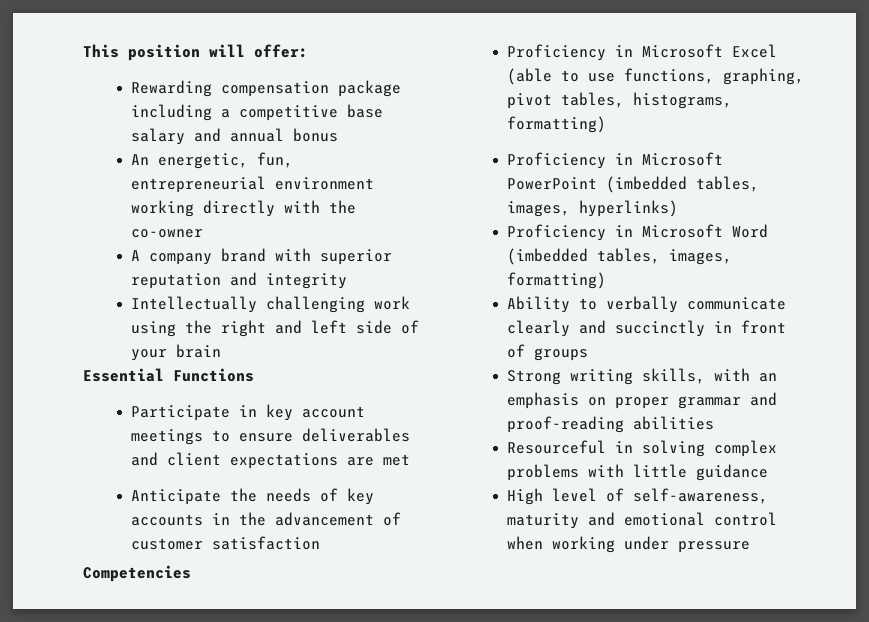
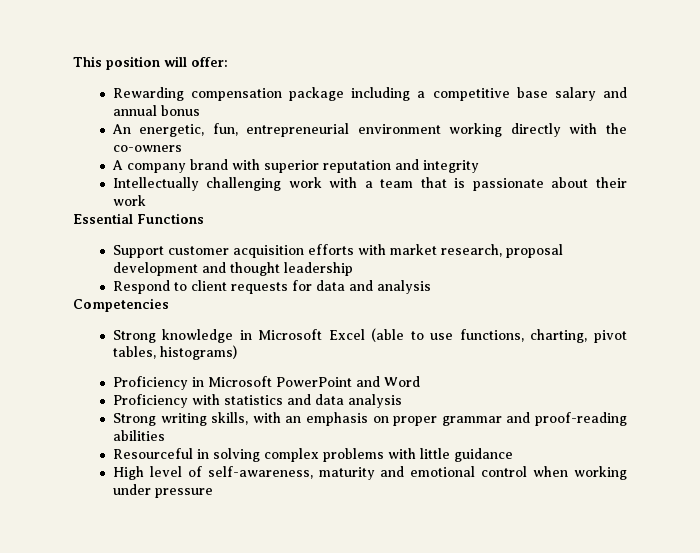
[130,229,203,238] co-owner -> [112,145,182,152] co-owners
[130,320,419,337] [130,344,221,361] [83,368,254,382] [130,404,365,421] [130,428,410,445] [130,452,410,469] [130,488,374,505] [130,512,401,526] [130,536,320,550] using the right and left side of your brain // Essential Functions // Participate in key account meetings to ensure deliverables and client expectations are met // Anticipate the needs of key accounts in the advancement of customer satisfaction -> [329,177,627,191] [112,195,146,206] [73,213,204,224] [112,244,563,258] [112,262,353,276] [112,280,431,294] with a team that is passionate about their work // Essential Functions // Support customer acquisition efforts with market research, proposal development and thought leadership // Respond to client requests for data and analysis
[506,44,606,61] Proficiency -> [112,329,234,343] Strong knowledge
[722,68,804,85] graphing, -> [530,329,588,343] charting,
[632,92,732,109] [506,116,606,133] histograms, formatting) -> [159,345,237,360] histograms)
[605,176,759,193] [506,200,678,217] [506,224,768,241] [506,248,732,265] [506,272,606,289] [506,296,786,313] [506,320,786,337] [506,344,588,361] (imbedded tables, images, hyperlinks) // Proficiency in Microsoft Word (imbedded tables, images, formatting) // Ability to verbally communicate clearly and succinctly in front of groups -> [355,376,420,387] [112,394,402,408] and Word // Proficiency with statistics and data analysis

